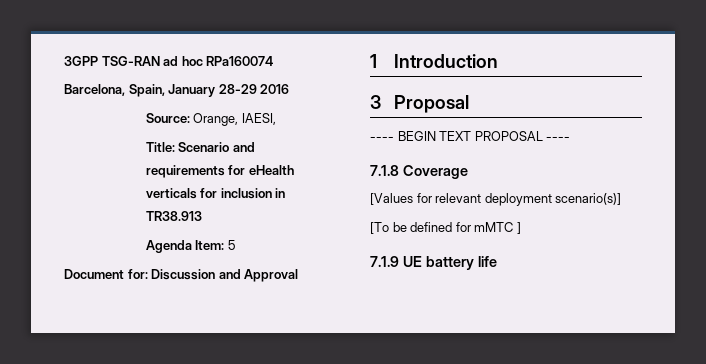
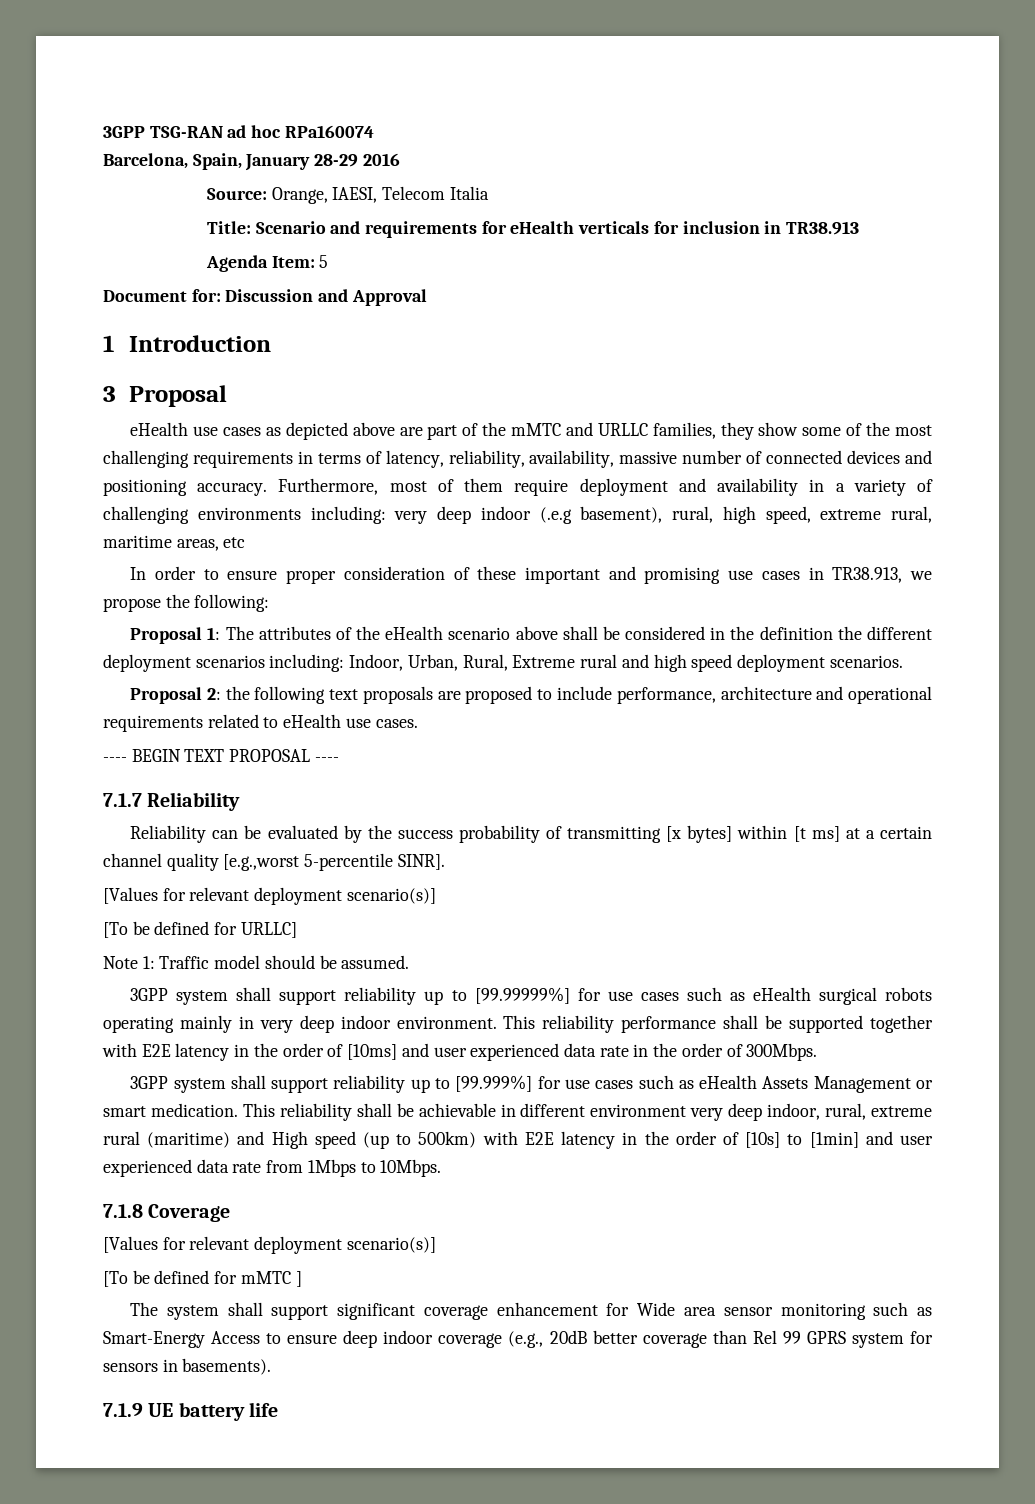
(276, 119) none -> [381,186,489,200] Telecom Italia
(469, 104) none -> [130,422,933,440] [103,450,932,468] [103,478,934,496] [103,506,932,524] [103,535,246,551] [130,566,932,584] [103,594,270,612] [130,626,932,644] [103,654,903,672] [130,686,932,704] [103,714,418,732] // eHealth use cases as depicted above are part of the mMTC and URLLC families, they show some of the most challenging requirements in terms of latency, reliability, availability, massive number of connected devices and positioning accuracy. Furthermore, most of them require deployment and availability in a variety of challenging environments including: very deep indoor (.e.g basement), rural, high speed, extreme rural, maritime areas, etc // In order to ensure proper consideration of these important and promising use cases in TR38.913, we propose the following: // Proposal 1: The attributes of the eHealth scenario above shall be considered in the definition the different deployment scenarios including: Indoor, Urban, Rural, Extreme rural and high speed deployment scenarios. // Proposal 2: the following text proposals are proposed to include performance, architecture and operational requirements related to eHealth use cases.
(571, 138) none -> [103,792,241,811] [130,825,933,843] [103,853,445,871] [103,887,436,905] [103,921,297,938] [103,955,410,969] [130,987,933,1005] [103,1015,933,1033] [102,1043,818,1061] [130,1075,933,1093] [103,1103,933,1121] [103,1131,934,1149] [103,1159,442,1177] // 7.1.7 Reliability // Reliability can be evaluated by the success probability of transmitting [x bytes] within [t ms] at a certain channel quality [e.g.,worst 5-percentile SINR]. // [Values for relevant deployment scenario(s)] // [To be defined for URLLC] // Note 1: Traffic model should be assumed. // 3GPP system shall support reliability up to [99.99999%] for use cases such as eHealth surgical robots operating mainly in very deep indoor environment. This reliability performance shall be supported together with E2E latency in the order of [10ms] and user experienced data rate in the order of 300Mbps. // 3GPP system shall support reliability up to [99.999%] for use cases such as eHealth Assets Management or smart medication. This reliability shall be achievable in different environment very deep indoor, rural, extreme rural (maritime) and High speed (up to 500km) with E2E latency in the order of [10s] to [1min] and user experienced data rate from 1Mbps to 10Mbps.
(521, 228) none -> [130,1302,933,1320] [103,1330,933,1348] [103,1358,272,1375] // The system shall support significant coverage enhancement for Wide area sensor monitoring such as Smart-Energy Access to ensure deep indoor coverage (e.g., 20dB better coverage than Rel 99 GPRS system for sensors in basements).

